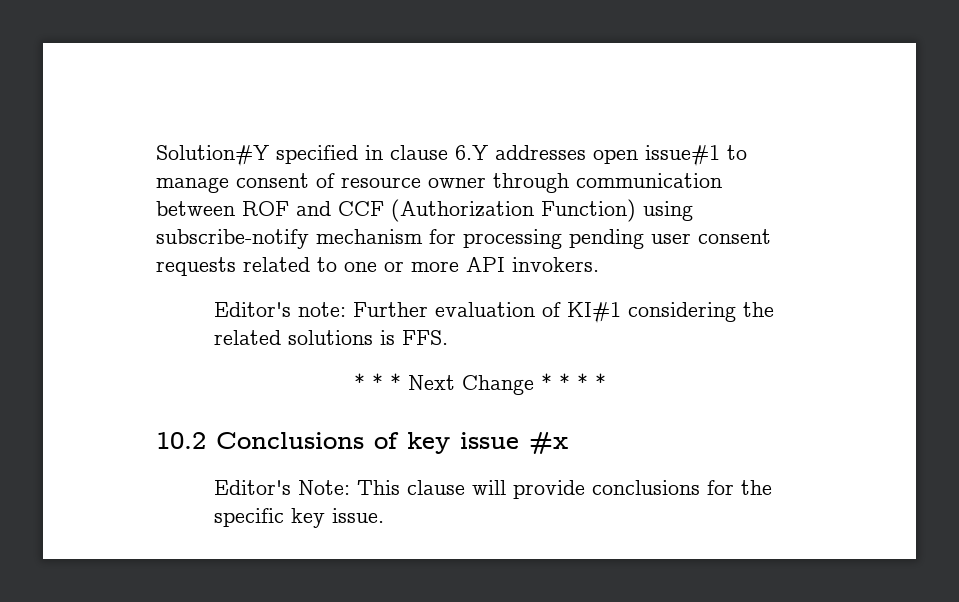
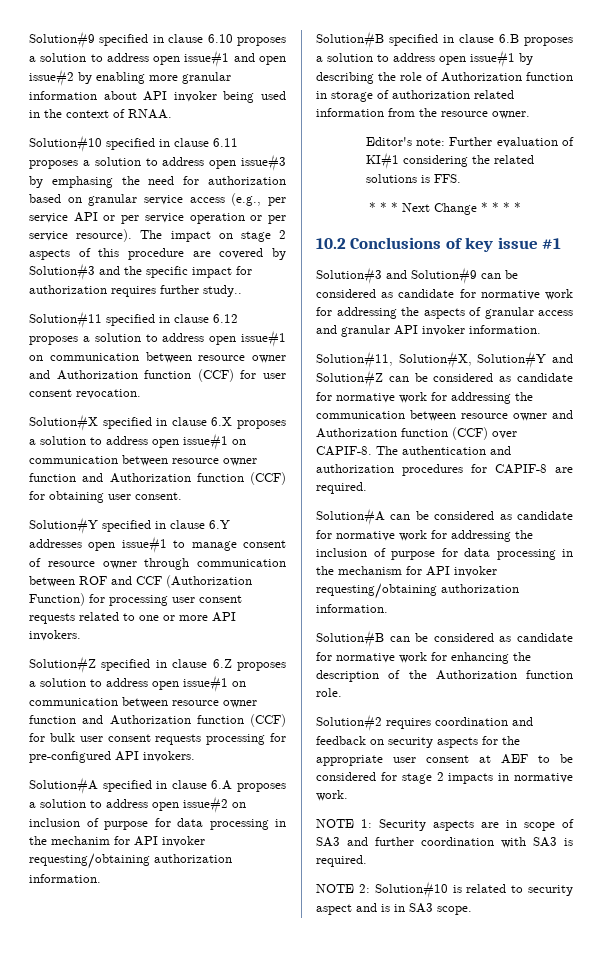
(156, 156) none -> [29,31,286,48] [29,50,286,67] [29,69,231,86] [29,91,286,103] [29,109,172,119] [29,135,238,152] [29,154,286,171] [29,176,286,188] [29,193,286,206] [29,212,286,224] [29,229,286,242] [29,248,286,260] [29,263,252,280] [29,285,242,297] [29,311,238,328] [29,330,286,347] [29,352,286,363] [29,369,286,382] [29,389,141,399] [29,414,286,431] [29,433,246,450] [29,455,257,466] [29,472,286,485] [29,491,182,503] Solution#9 specified in clause 6.10 proposes a solution to address open issue#1 and open issue#2 by enabling more granular information about API invoker being used in the context of RNAA. // Solution#10 specified in clause 6.11 proposes a solution to address open issue#3 by emphasing the need for authorization based on granular service access (e.g., per service API or per service operation or per service resource). The impact on stage 2 aspects of this procedure are covered by Solution#3 and the specific impact for authorization requires further study.. // Solution#11 specified in clause 6.12 proposes a solution to address open issue#1 on communication between resource owner and Authorization function (CCF) for user consent revocation. // Solution#X specified in clause 6.X proposes a solution to address open issue#1 on communication between resource owner function and Authorization function (CCF) for obtaining user consent. //
[643,201,693,221] [156,229,423,249] using subscribe-notify mechanism -> (85, 599) none
[569,229,644,249] pending -> (168, 600) none
(599, 264) none -> [29,656,286,673] [29,675,246,692] [29,697,257,708] [29,714,286,727] [29,733,286,745] [29,751,195,763] [29,777,286,794] [29,796,246,813] [29,818,286,830] [29,836,205,847] [29,853,232,869] [29,874,101,883] [316,31,573,48] [316,50,533,67] [316,72,573,84] [316,90,514,102] [316,108,530,119] // Solution#Z specified in clause 6.Z proposes a solution to address open issue#1 on communication between resource owner function and Authorization function (CCF) for bulk user consent requests processing for pre-configured API invokers. // Solution#A specified in clause 6.A proposes a solution to address open issue#2 on inclusion of purpose for data processing in the mechanim for API invoker requesting/obtaining authorization information. // Solution#B specified in clause 6.B proposes a solution to address open issue#1 by describing the role of Authorization function in storage of authorization related information from the resource owner.
[529,432,568,454] [214,480,773,499] [214,508,385,528] #x // Editor's Note: This clause will provide conclusions for the specific key issue. -> [542,238,562,249] [316,267,518,284] [316,289,573,300] [316,307,573,319] [316,325,541,337] [316,351,573,368] [316,370,573,387] [316,392,533,404] [316,410,573,421] [316,427,517,440] [316,446,511,456] [316,464,573,476] [316,482,367,494] [316,508,573,525] [316,530,533,542] [316,548,573,560] [316,566,497,577] [316,583,519,599] [316,604,388,613] [316,630,573,647] [316,652,531,664] [316,670,573,682] [316,688,342,697] [316,714,533,731] [316,736,520,748] [316,754,573,766] [316,772,573,784] [316,790,348,801] [316,819,574,831] [316,837,573,848] [316,855,367,867] [316,881,573,898] [316,903,472,915] #1 // Solution#3 and Solution#9 can be considered as candidate for normative work for addressing the aspects of granular access and granular API invoker information. // Solution#11, Solution#X, Solution#Y and Solution#Z can be considered as candidate for normative work for addressing the communication between resource owner and Authorization function (CCF) over CAPIF-8. The authentication and authorization procedures for CAPIF-8 are required. // Solution#A can be considered as candidate for normative work for addressing the inclusion of purpose for data processing in the mechanism for API invoker requesting/obtaining authorization information. // Solution#B can be considered as candidate for normative work for enhancing the description of the Authorization function role. // Solution#2 requires coordination and feedback on security aspects for the appropriate user consent at AEF to be considered for stage 2 impacts in normative work. // NOTE 1: Security aspects are in scope of SA3 and further coordination with SA3 is required. // NOTE 2: Solution#10 is related to security aspect and is in SA3 scope.

